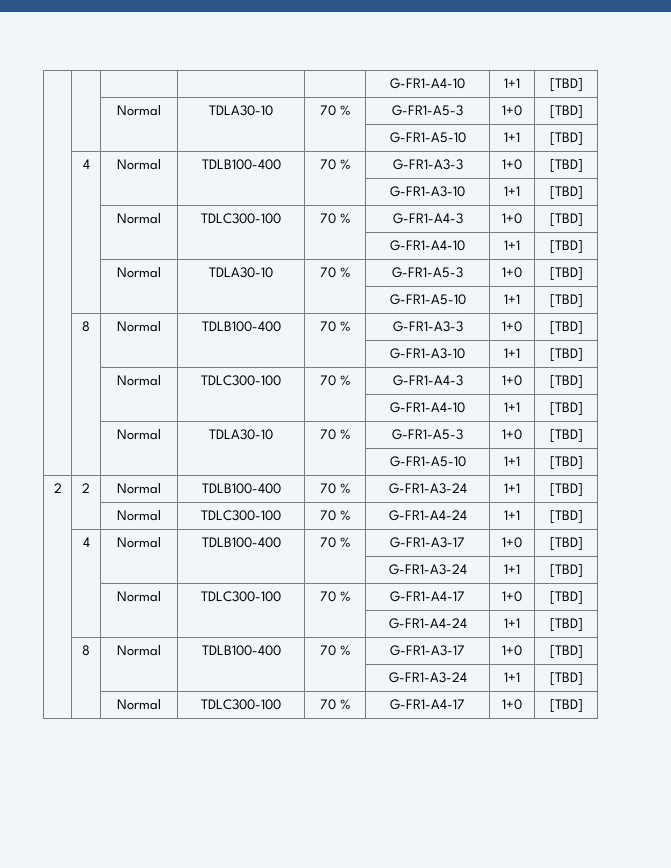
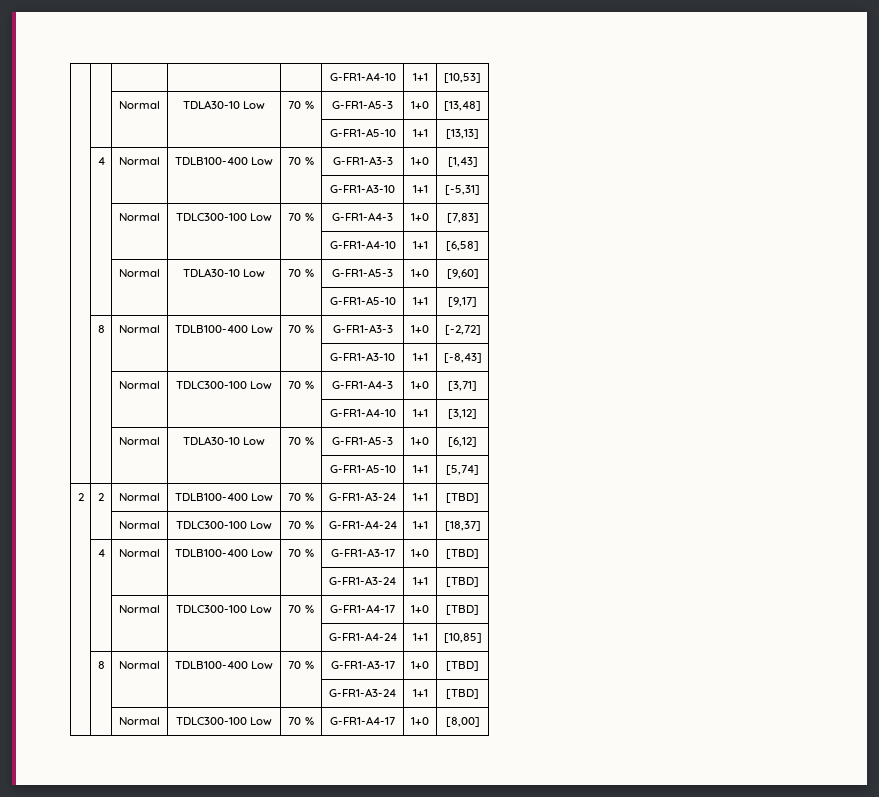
[390,78,465,89] [504,78,520,88] [549,78,583,92] [117,105,161,116] [209,105,273,116] [319,105,351,116] [392,105,463,116] [502,105,522,116] [549,105,583,119] [389,132,466,143] [504,132,520,142] [549,132,583,146] [82,159,90,169] [117,159,161,170] [201,159,281,170] [319,159,351,170] [392,159,463,170] [502,159,522,170] [549,159,583,173] [390,186,465,197] [504,186,520,196] [549,186,583,200] [117,213,161,224] [201,213,281,224] [319,213,351,224] [392,213,463,224] [502,213,522,224] [549,213,583,227] [390,240,465,251] [504,240,520,250] [549,240,583,254] [117,267,161,278] [209,267,273,278] [319,267,351,278] [392,267,463,278] [502,267,522,278] [549,267,583,281] [389,294,466,305] [504,294,520,304] [549,294,583,308] [82,321,90,332] [117,321,161,332] [201,321,281,332] [319,321,351,332] [392,321,463,332] [502,321,522,332] [549,321,583,335] [390,348,465,359] [504,348,520,358] [549,348,583,362] [117,375,161,386] [201,375,281,386] [319,375,351,386] [392,375,463,386] [502,375,522,386] [549,375,583,389] [390,402,465,413] [504,402,520,412] [549,402,583,416] [117,429,161,440] [209,429,273,440] [319,429,351,440] [392,429,463,440] [502,429,522,440] [549,429,583,443] [389,456,466,467] [504,456,520,466] [549,456,583,470] | | | | | G-FR1-A4-10 | 1+1 | [TBD] // | | Normal | TDLA30-10 | 70 % | G-FR1-A5-3 | 1+0 | [TBD] // | | | | | G-FR1-A5-10 | 1+1 | [TBD] // | 4 | Normal | TDLB100-400 | 70 % | G-FR1-A3-3 | 1+0 | [TBD] // | | | | | G-FR1-A3-10 | 1+1 | [TBD] // | | Normal | TDLC300-100 | 70 % | G-FR1-A4-3 | 1+0 | [TBD] // | | | | | G-FR1-A4-10 | 1+1 | [TBD] // | | Normal | TDLA30-10 | 70 % | G-FR1-A5-3 | 1+0 | [TBD] // | | | | | G-FR1-A5-10 | 1+1 | [TBD] // | 8 | Normal | TDLB100-400 | 70 % | G-FR1-A3-3 | 1+0 | [TBD] // | | | | | G-FR1-A3-10 | 1+1 | [TBD] // | | Normal | TDLC300-100 | 70 % | G-FR1-A4-3 | 1+0 | [TBD] // | | | | | G-FR1-A4-10 | 1+1 | [TBD] // | | Normal | TDLA30-10 | 70 % | G-FR1-A5-3 | 1+0 | [TBD] // | | | | | G-FR1-A5-10 | 1+1 | [TBD] -> [329,72,396,81] [412,73,428,81] [444,73,481,83] [119,101,160,109] [182,100,266,110] [288,101,314,109] [332,100,393,109] [411,101,429,109] [444,101,481,111] [329,128,396,137] [412,129,428,137] [446,129,479,139] [97,157,105,165] [119,157,160,165] [174,157,274,166] [288,157,314,165] [332,156,393,165] [411,157,429,165] [447,157,478,167] [330,184,395,193] [412,185,428,193] [445,185,480,195] [119,213,160,221] [175,213,273,222] [288,213,314,221] [332,212,393,221] [411,213,429,221] [446,213,479,223] [329,240,396,249] [412,241,428,249] [446,241,479,251] [119,269,160,277] [182,268,266,278] [288,269,314,277] [332,268,393,277] [411,269,429,277] [446,269,479,279] [329,296,396,305] [412,297,428,305] [448,297,477,307] [97,325,105,333] [119,325,160,333] [174,325,274,334] [288,325,314,333] [332,324,393,333] [411,325,429,333] [444,325,481,335] [330,352,395,361] [412,353,428,361] [443,353,482,363] [119,381,160,389] [175,381,273,390] [288,381,314,389] [332,380,393,389] [411,381,429,389] [448,381,477,391] [329,408,396,417] [412,409,428,417] [448,409,477,419] [119,437,160,445] [182,436,266,446] [288,437,314,445] [332,436,393,445] [411,437,429,445] [448,437,477,447] [329,464,396,473] [412,465,428,473] [446,465,479,475] | | | | | G-FR1-A4-10 | 1+1 | [10,53] // | | Normal | TDLA30-10 Low | 70 % | G-FR1-A5-3 | 1+0 | [13,48] // | | | | | G-FR1-A5-10 | 1+1 | [13,13] // | 4 | Normal | TDLB100-400 Low | 70 % | G-FR1-A3-3 | 1+0 | [1,43] // | | | | | G-FR1-A3-10 | 1+1 | [-5,31] // | | Normal | TDLC300-100 Low | 70 % | G-FR1-A4-3 | 1+0 | [7,83] // | | | | | G-FR1-A4-10 | 1+1 | [6,58] // | | Normal | TDLA30-10 Low | 70 % | G-FR1-A5-3 | 1+0 | [9,60] // | | | | | G-FR1-A5-10 | 1+1 | [9,17] // | 8 | Normal | TDLB100-400 Low | 70 % | G-FR1-A3-3 | 1+0 | [-2,72] // | | | | | G-FR1-A3-10 | 1+1 | [-8,43] // | | Normal | TDLC300-100 Low | 70 % | G-FR1-A4-3 | 1+0 | [3,71] // | | | | | G-FR1-A4-10 | 1+1 | [3,12] // | | Normal | TDLA30-10 Low | 70 % | G-FR1-A5-3 | 1+0 | [6,12] // | | | | | G-FR1-A5-10 | 1+1 | [5,74]
(281, 488) none -> [251,493,274,502] Low
(281, 515) none -> [250,521,273,530] Low
[549,510,583,524] [82,537,90,547] [117,537,161,548] [201,537,281,548] [TBD] // | 4 | Normal | TDLB100-400 -> [444,521,481,531] [97,549,105,557] [119,549,160,557] [174,549,274,558] [18,37] // | 4 | Normal | TDLB100-400 Low
(281, 596) none -> [250,605,273,614] Low
[549,618,583,632] [82,645,90,656] [117,645,161,656] [201,645,281,656] [TBD] // | 8 | Normal | TDLB100-400 -> [443,633,482,643] [97,661,105,669] [119,661,160,669] [174,661,274,670] [10,85] // | 8 | Normal | TDLB100-400 Low
[319,699,351,710] [390,699,465,710] [502,699,522,710] [549,699,583,713] | 70 % | G-FR1-A4-17 | 1+0 | [TBD] -> [250,717,273,726] [288,717,314,725] [330,716,395,725] [411,717,429,725] [445,717,480,727] Low | 70 % | G-FR1-A4-17 | 1+0 | [8,00]

